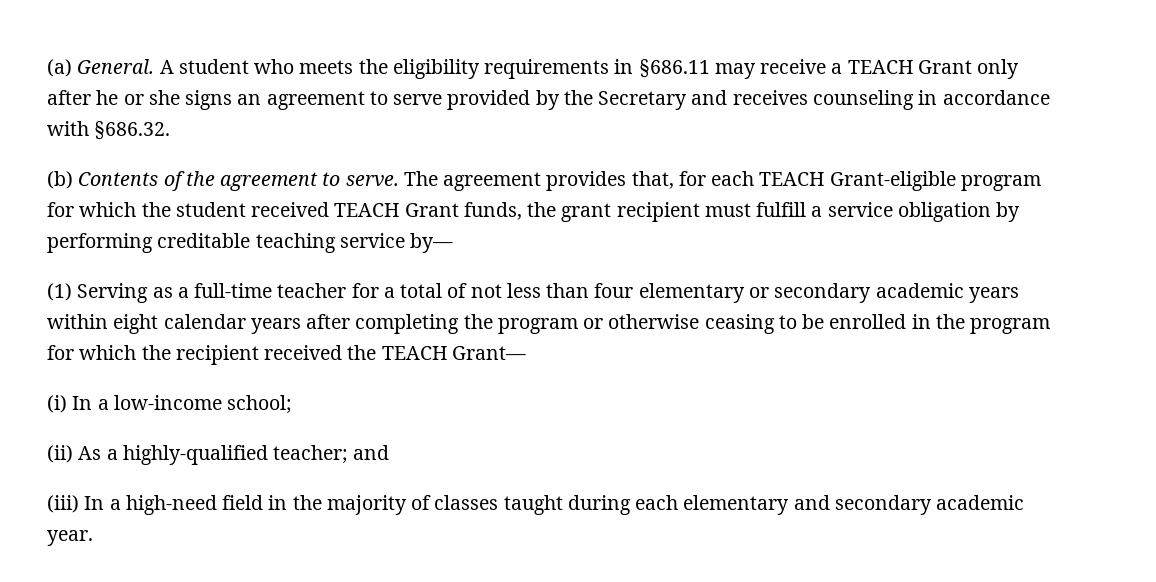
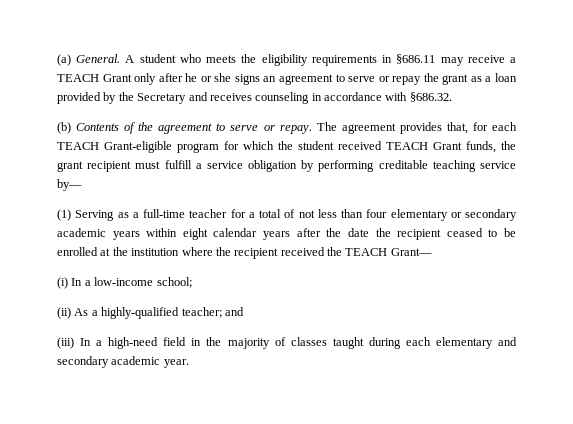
(443, 99) none -> [378,73,517,85] or repay the grant as a loan
[345,175,399,186] serve. -> [230,125,312,134] serve or repay.
[355,314,1051,334] [47,345,137,360] completing the program or otherwise ceasing to be enrolled in the program for which -> [326,228,517,240] [57,247,213,256] the date the recipient ceased to be enrolled at the institution where

